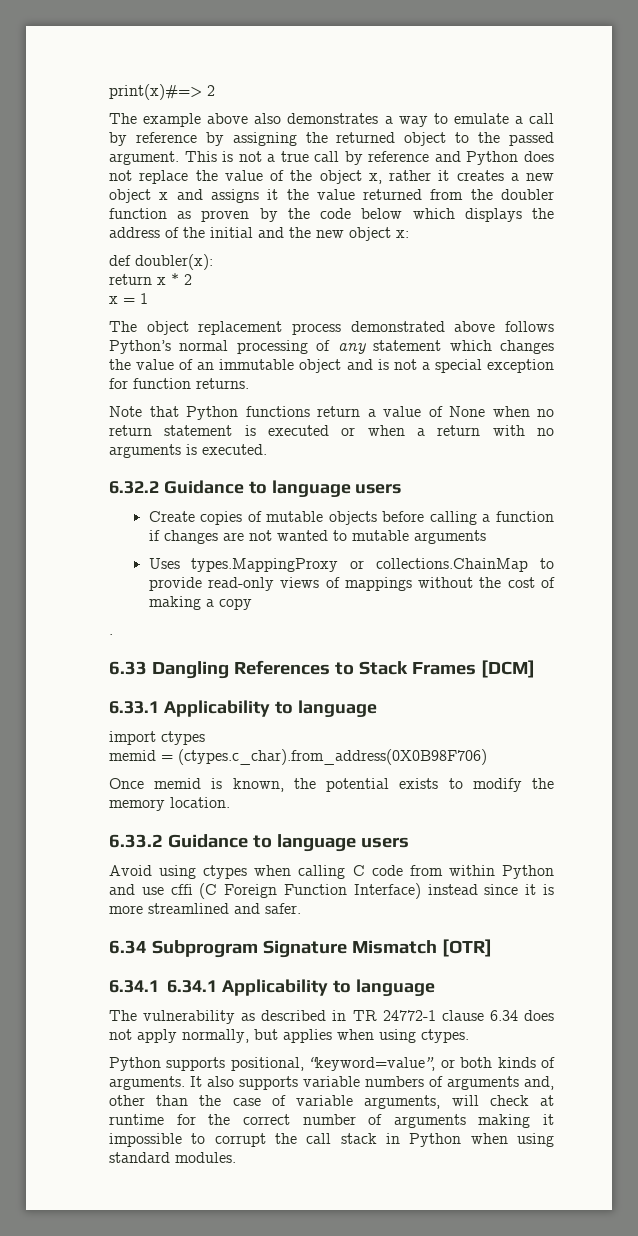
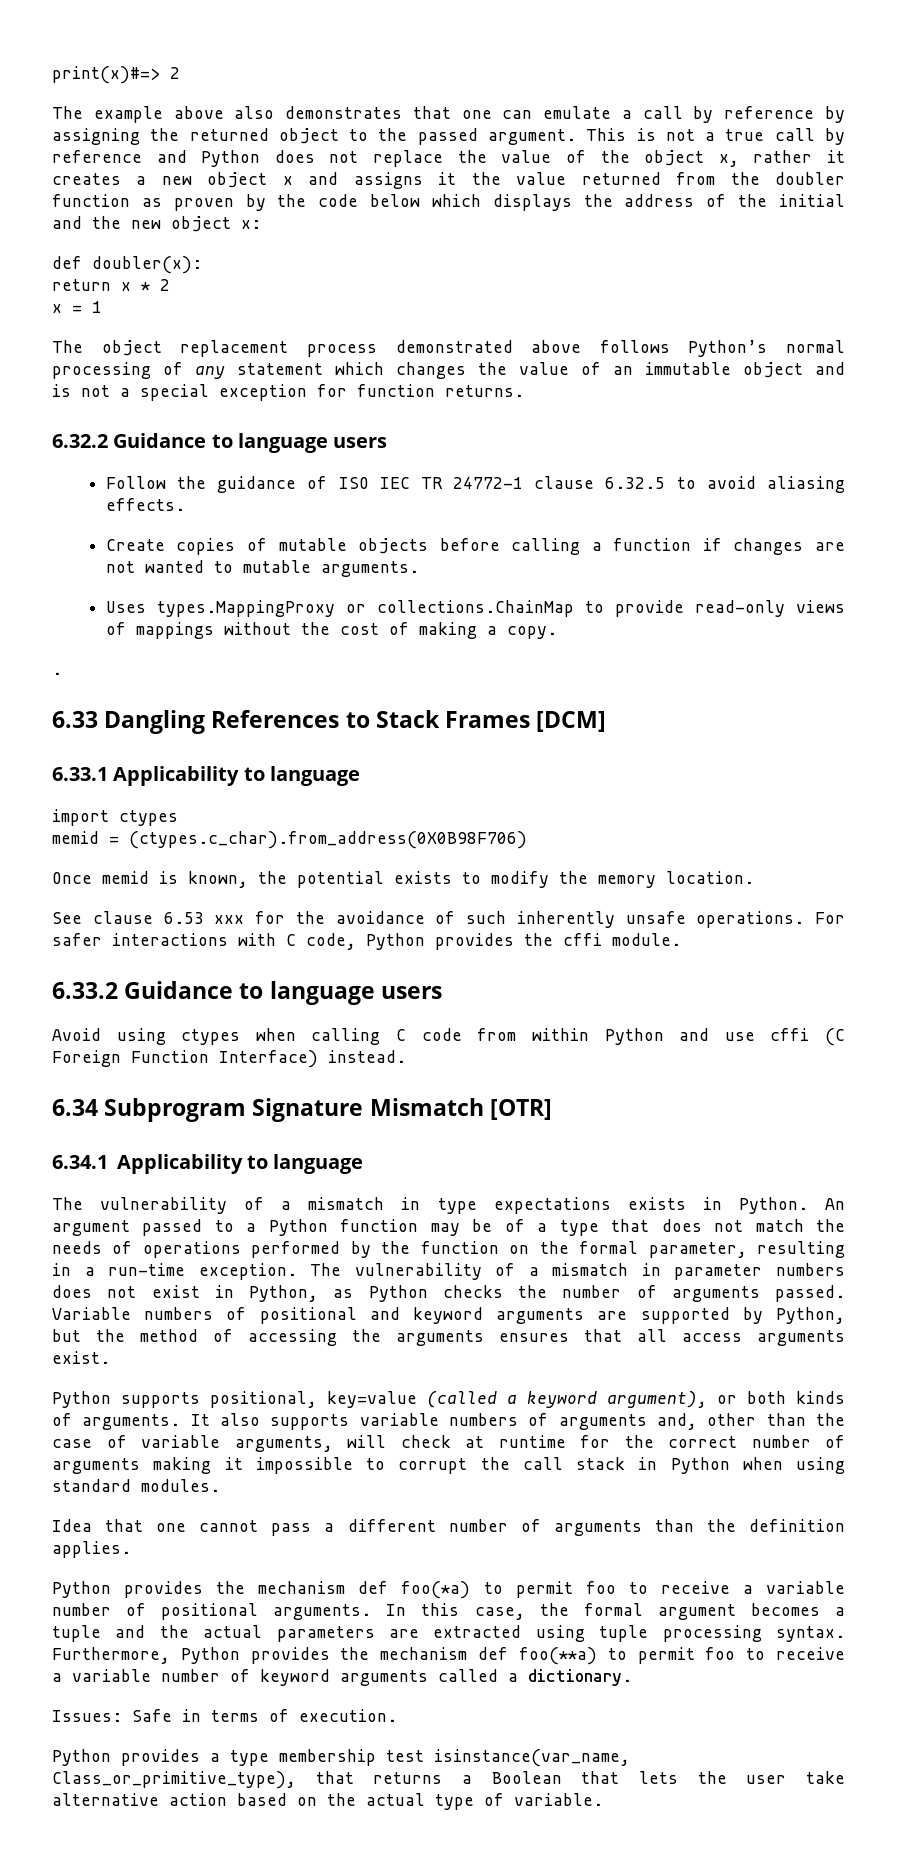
[384,113,448,127] a way to -> [412,106,533,119] that one can
[109,406,554,420] [109,425,554,436] [109,444,267,458] // Note that Python functions return a value of None when no return statement is executed or when a return with no arguments is executed. -> (524, 391) none
(402, 489) none -> [105,476,845,493] [105,498,185,511] // Follow the guidance of ISO IEC TR 24772-1 clause 6.32.5 to avoid aliasing effects.
[413,530,486,544] arguments -> [320,561,419,577] arguments.
[218,598,252,610] copy -> [506,626,557,639] copy.
(230, 802) none -> [52,911,845,928] [52,933,681,950] // See clause 6.53 xxx for the avoidance of such inherently unsafe operations. For safer interactions with C code, Python provides the cffi module.
[427,884,554,895] [109,903,301,914] instead since it is more streamlined and safer. -> [328,1050,406,1063] instead.
[167,980,217,993] 6.34.1 -> (108, 1162) none
[241,1010,554,1021] [109,1029,469,1043] [109,1057,436,1071] as described in TR 24772-1 clause 6.34 does not apply normally, but applies when using ctypes. // Python supports positional, “keyword=value”, -> [244,1197,845,1214] [52,1219,845,1236] [52,1241,845,1258] [52,1263,845,1280] [52,1285,845,1302] [52,1307,846,1324] [52,1329,845,1346] [52,1351,110,1364] [52,1391,707,1408] of a mismatch in type expectations exists in Python. An argument passed to a Python function may be of a type that does not match the needs of operations performed by the function on the formal parameter, resulting in a run-time exception. The vulnerability of a mismatch in parameter numbers does not exist in Python, as Python checks the number of arguments passed. Variable numbers of positional and keyword arguments are supported by Python, but the method of accessing the arguments ensures that all access arguments exist. // Python supports positional, key=value (called a keyword argument),
(236, 1157) none -> [52,1519,846,1536] [52,1541,131,1558] [52,1581,846,1599] [52,1603,845,1620] [52,1625,845,1642] [52,1647,846,1665] [52,1669,632,1686] [52,1709,397,1722] [52,1749,630,1767] [52,1771,845,1789] [52,1793,603,1810] // Idea that one cannot pass a different number of arguments than the definition applies. // Python provides the mechanism def foo(*a) to permit foo to receive a variable number of positional arguments. In this case, the formal argument becomes a tuple and the actual parameters are extracted using tuple processing syntax. Furthermore, Python provides the mechanism def foo(**a) to permit foo to receive a variable number of keyword arguments called a dictionary. // Issues: Safe in terms of execution. // Python provides a type membership test isinstance(var_name, Class_or_primitive_type), that returns a Boolean that lets the user take alternative action based on the actual type of variable.

